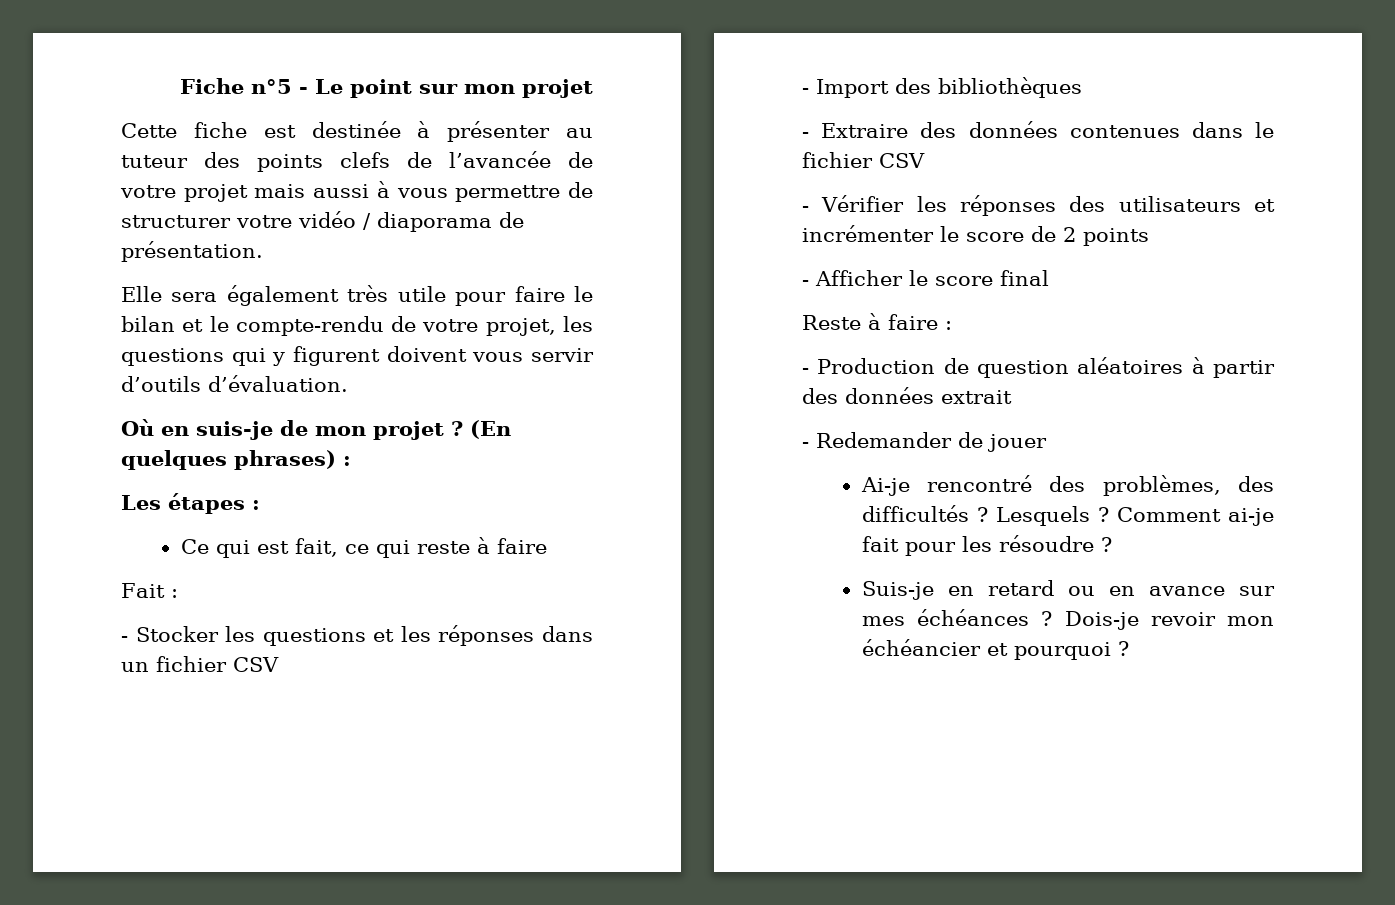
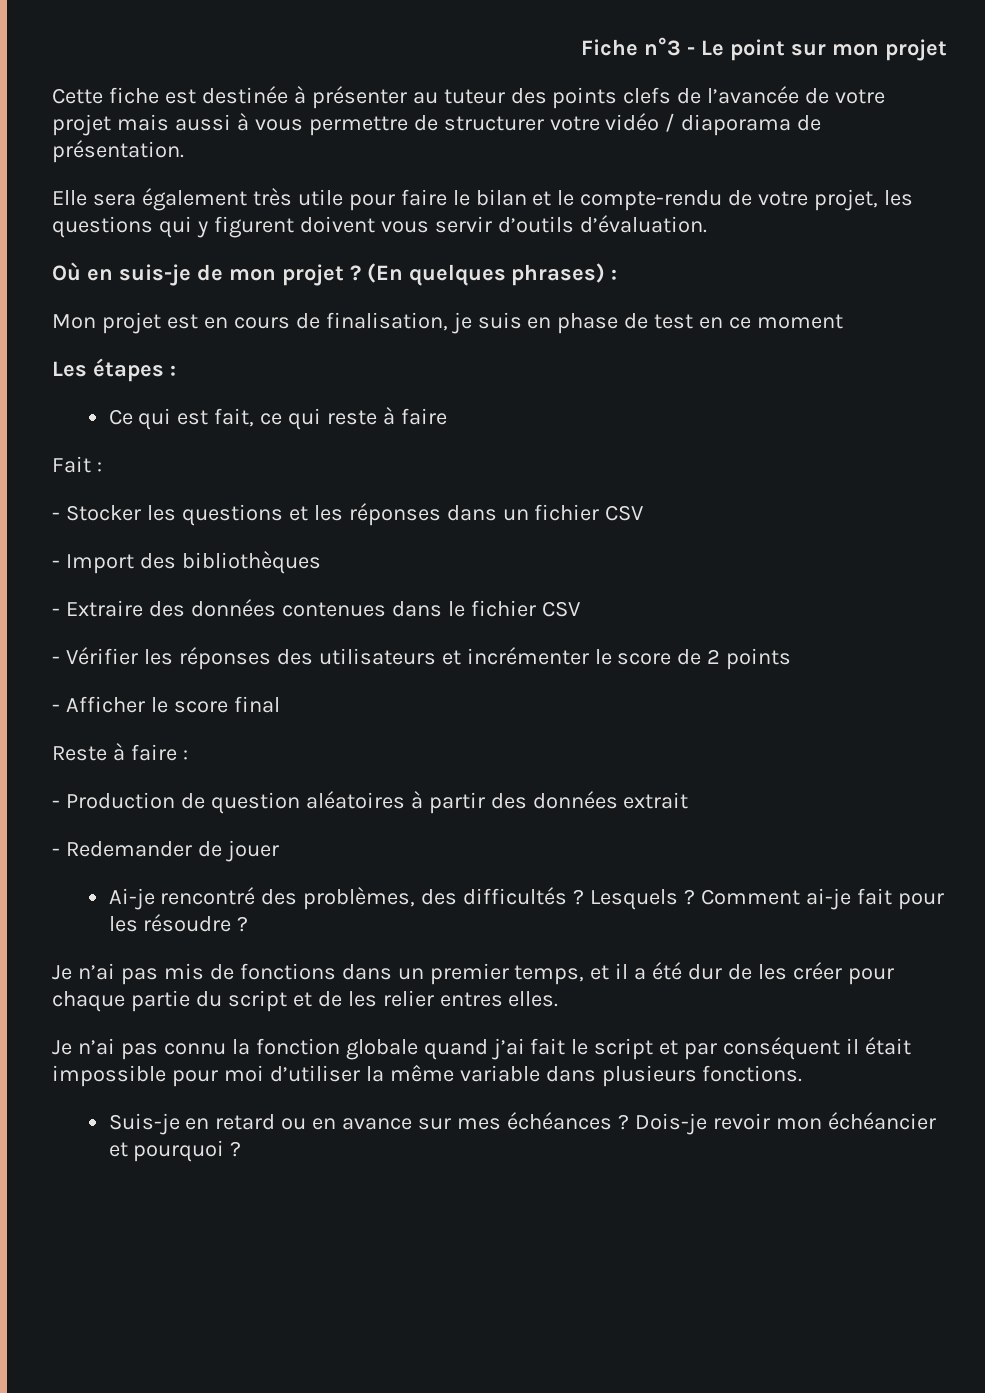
[251,79,292,94] n°5 -> [644,37,682,56] n°3
(351, 461) none -> [52,312,844,334] // Mon projet est en cours de finalisation, je suis en phase de test en ce moment
(1112, 544) none -> [52,962,894,985] [52,990,559,1012] [52,1037,912,1060] [52,1064,803,1087] // Je n’ai pas mis de fonctions dans un premier temps, et il a été dur de les créer pour chaque partie du script et de les relier entres elles. // Je n’ai pas connu la fonction globale quand j’ai fait le script et par conséquent il était impossible pour moi d’utiliser la même variable dans plusieurs fonctions.

